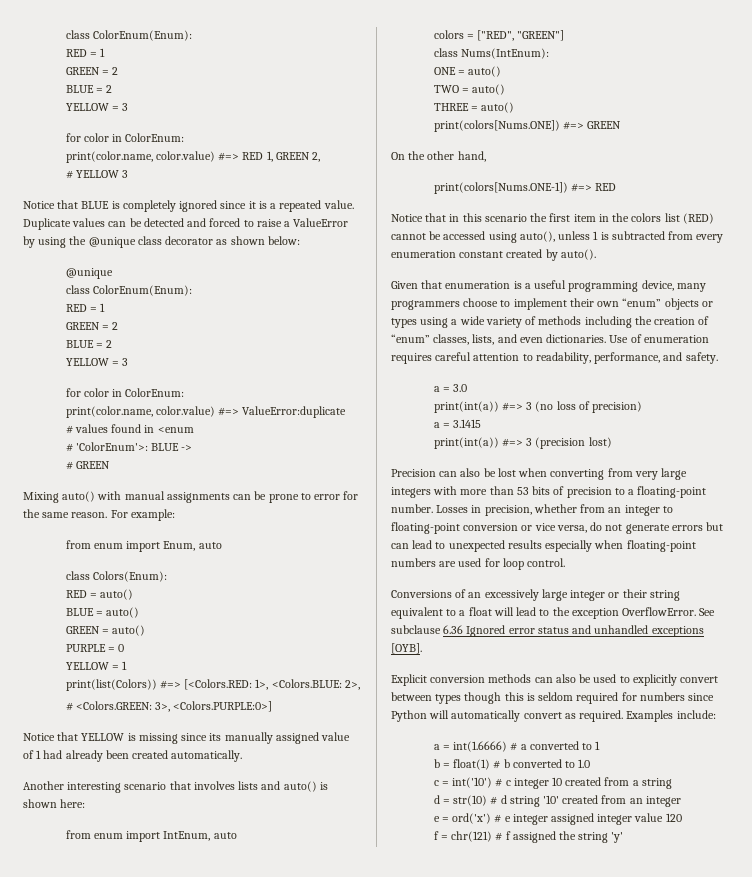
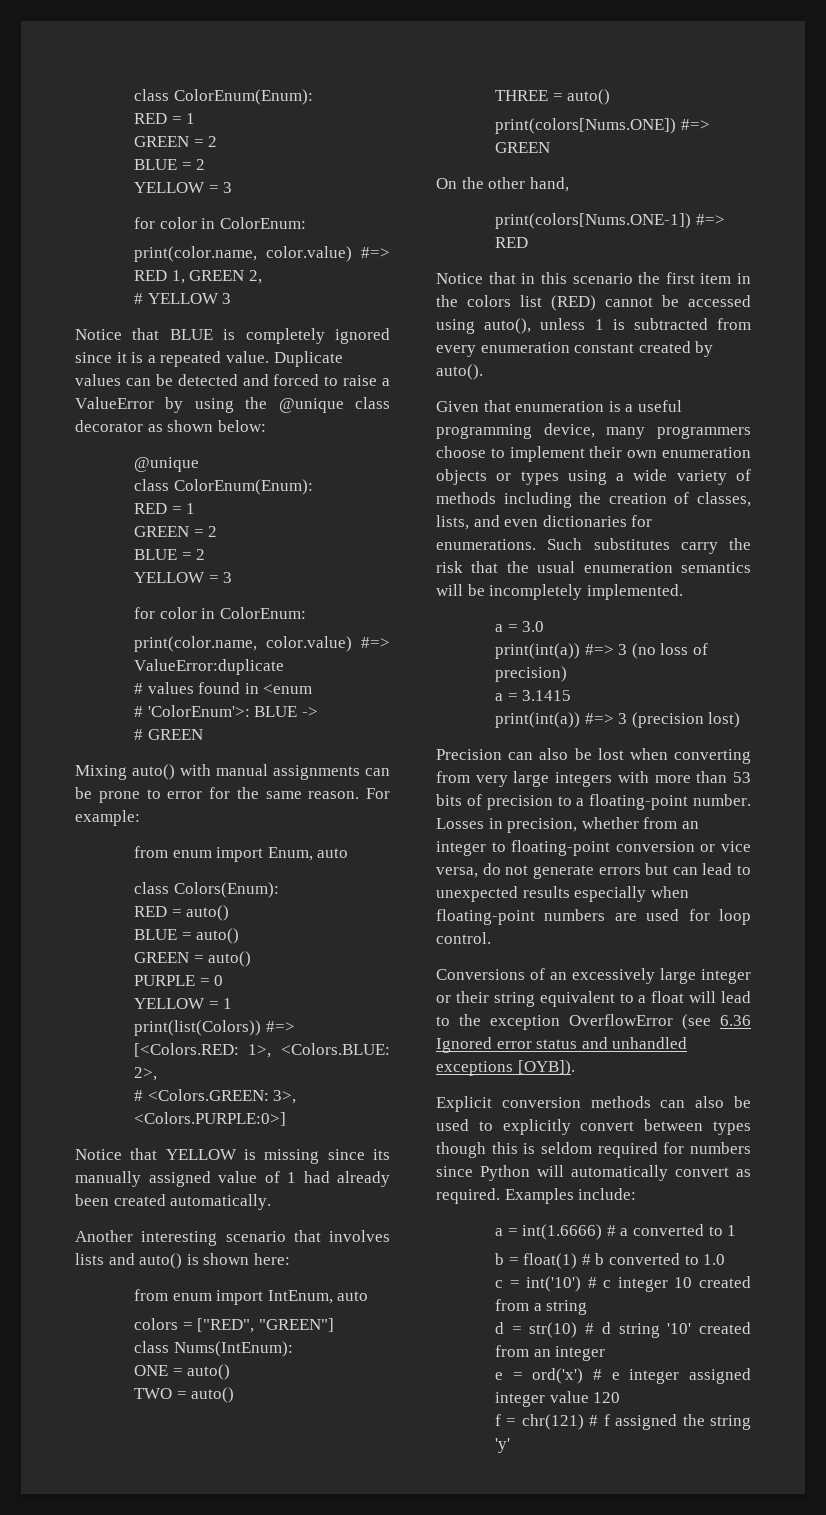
[622,298,662,307] “enum” -> [662,447,751,458] enumeration
[391,334,430,343] “enum” -> (690, 498) none
[546,334,709,343] [391,352,718,364] dictionaries. Use of enumeration requires careful attention to readability, performance, and safety. -> [542,515,653,527] [436,538,751,554] [436,561,751,573] [436,584,683,600] dictionaries for enumerations. Such substitutes carry the risk that the usual enumeration semantics will be incompletely implemented.
[622,607,716,616] [391,625,441,634] OverflowError. See subclause -> [569,1014,711,1030] OverflowError (see
[391,643,422,654] [OYB]. -> [517,1060,575,1076] [OYB]).

